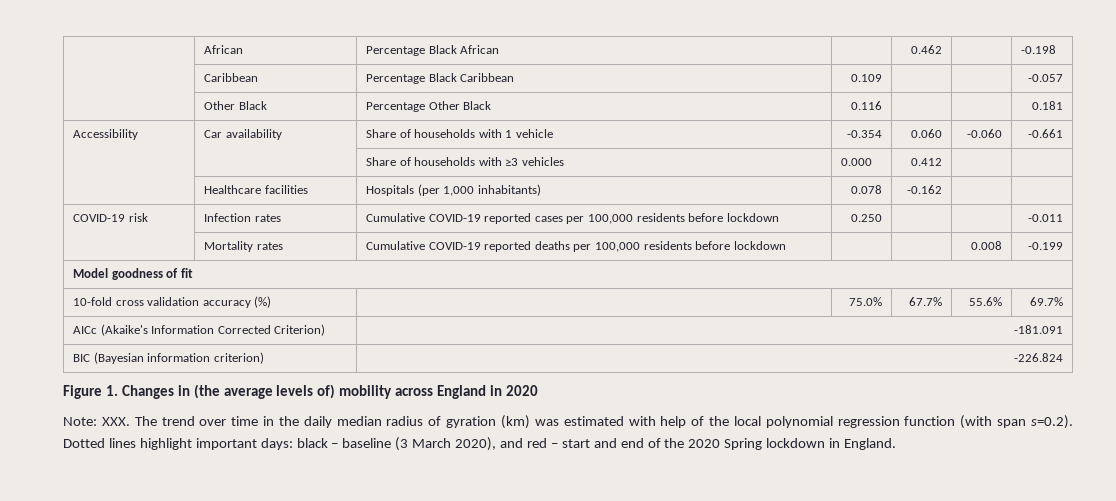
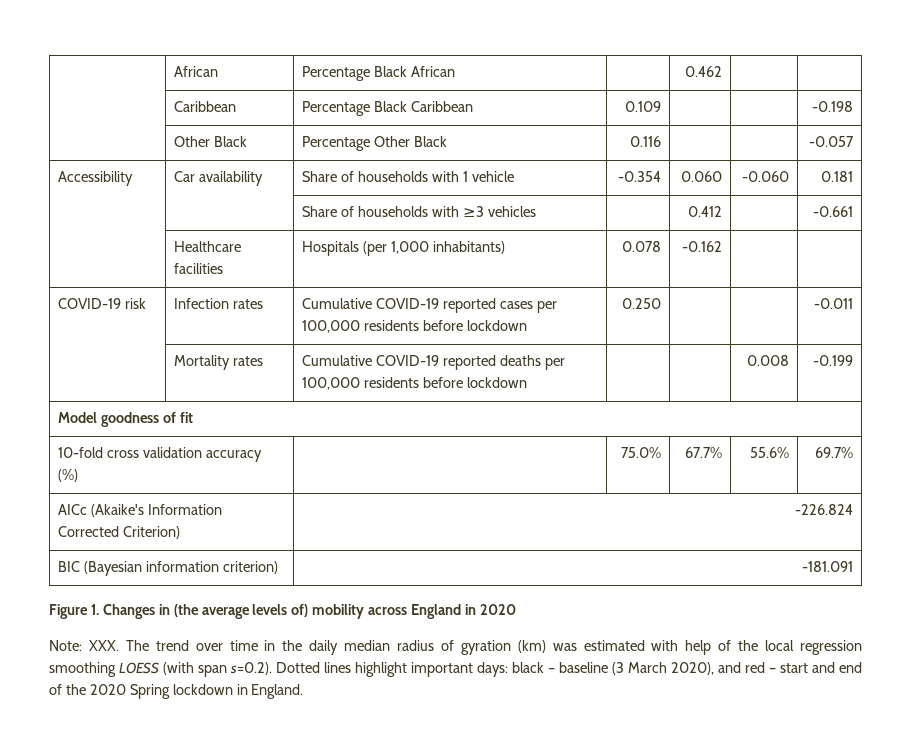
[1021,45,1057,54] -0.198 -> (722, 71) none
[1027,74,1063,82] -0.057 -> [811,101,853,112] -0.198
[1031,101,1063,110] 0.181 -> [808,136,854,147] -0.057
[1027,129,1063,138] -0.661 -> [820,171,853,182] 0.181
[841,158,873,166] 0.000 -> (537, 211) none
(942, 162) none -> [812,206,853,217] -0.661
[1013,325,1063,334] -181.091 -> [794,504,853,515] -226.824
[1013,353,1063,362] -226.824 -> [801,561,853,572] -181.091
[765,416,956,428] polynomial regression function -> [800,640,863,655] [49,662,159,677] regression smoothing LOESS

